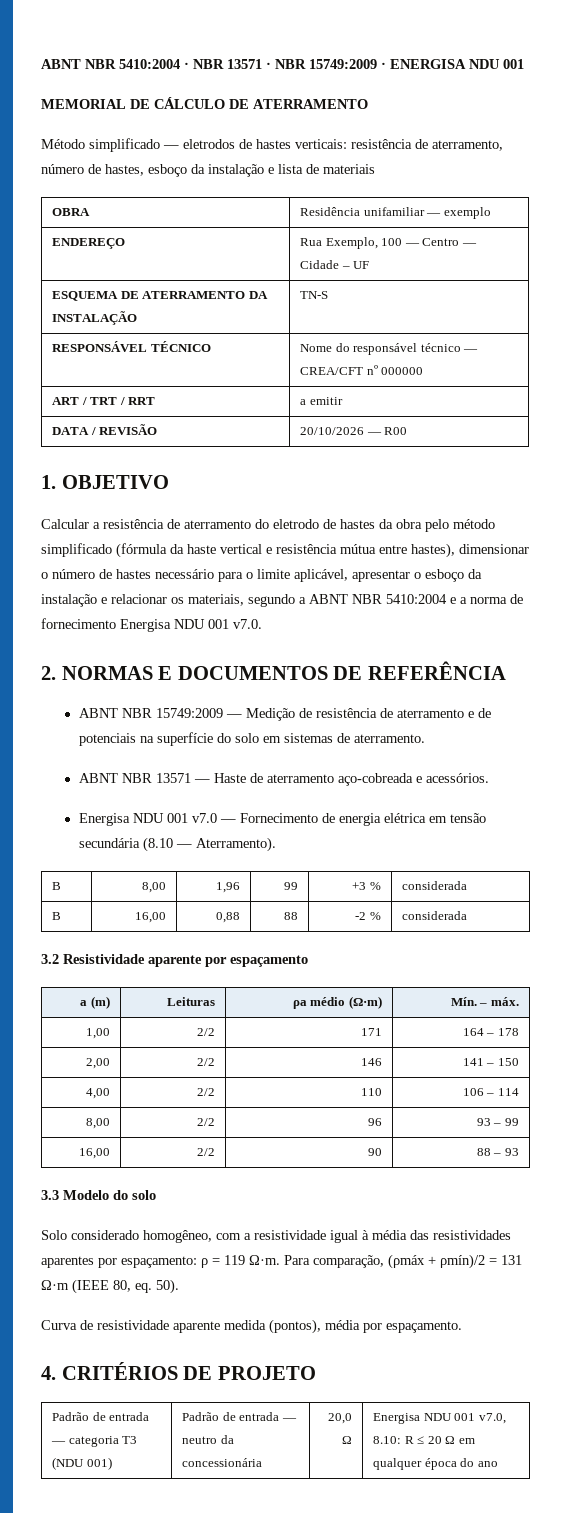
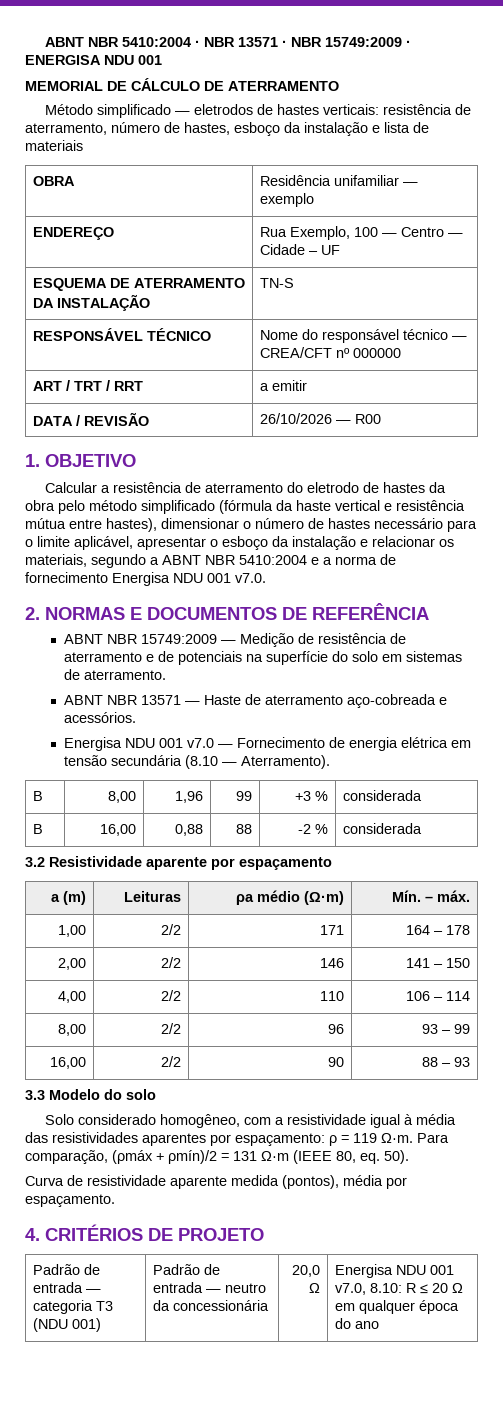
[300,427,365,435] 20/10/2026 -> [259,413,332,424] 26/10/2026

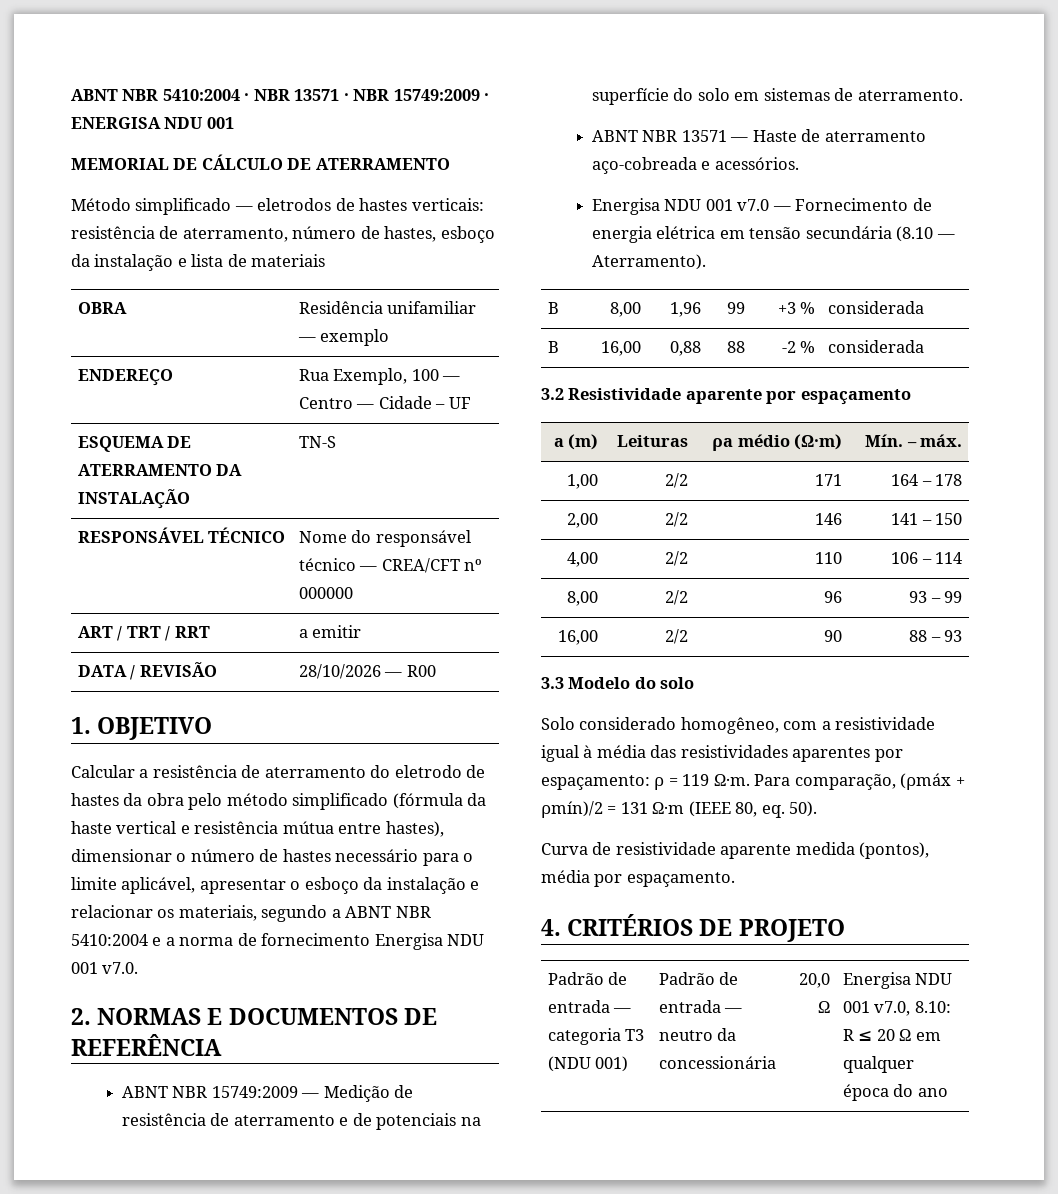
[259,413,332,424] 26/10/2026 -> [298,664,381,679] 28/10/2026

